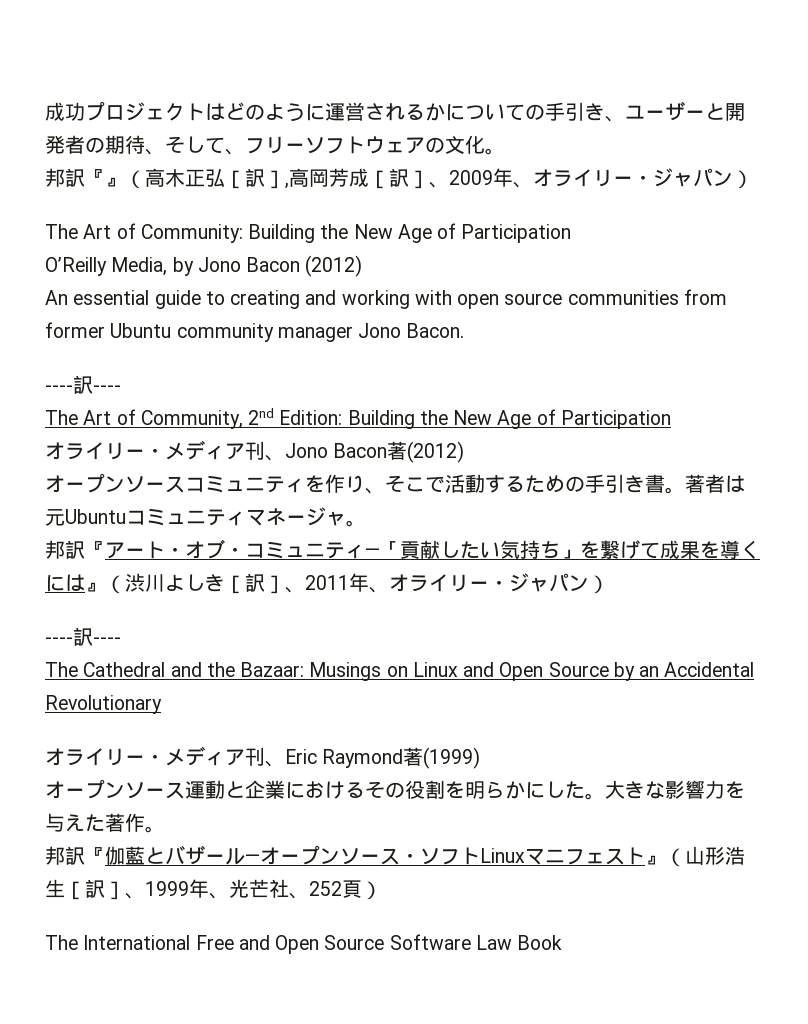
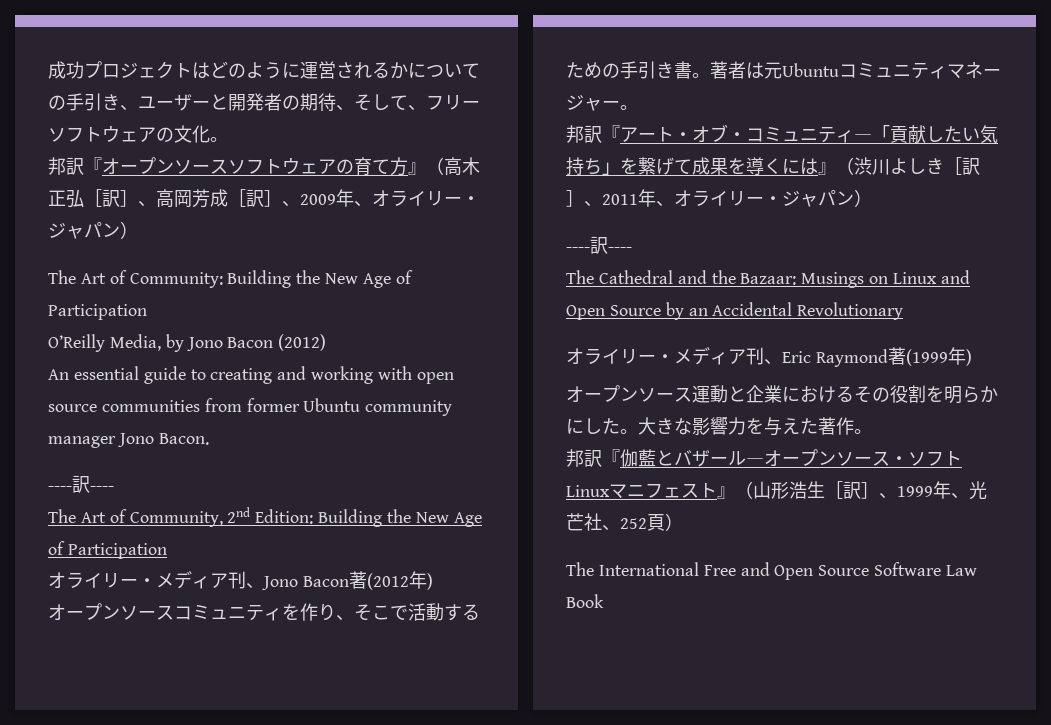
(105, 177) none -> [102,157,408,176] オープンソースソフトウェアの育て方
[285,183,289,189] , -> [138,201,156,207] 、
[407,441,465,463] (2012) -> [366,571,433,590] (2012年)
(346, 518) none -> [602,100,620,109] ー
[423,747,481,769] (1999) -> [905,347,972,366] (1999年)

